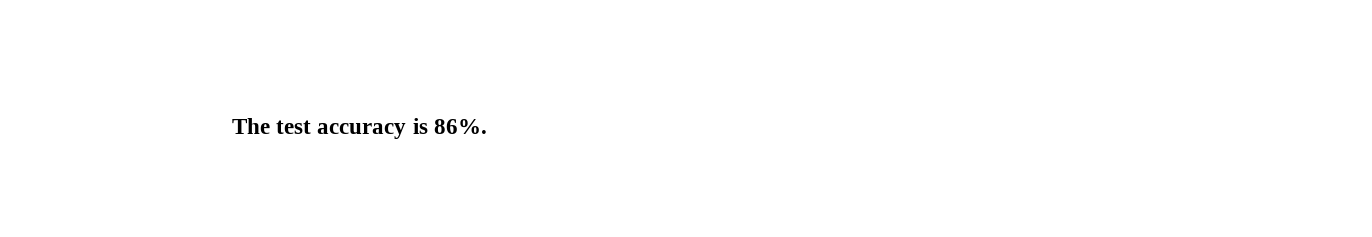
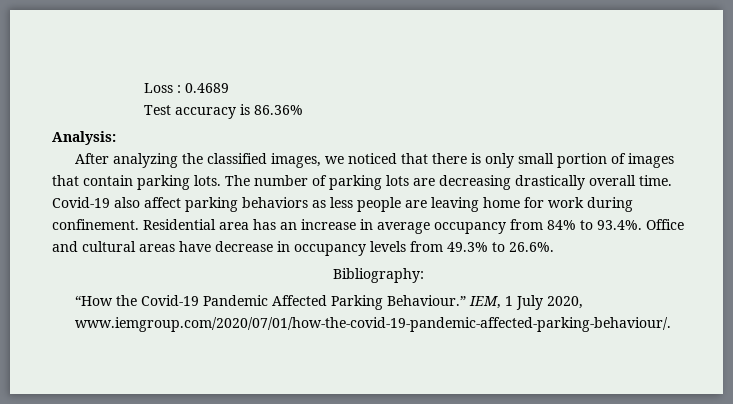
[232,118,487,139] The test accuracy is 86%. -> [143,83,229,93] [143,104,303,119] [52,131,116,145] [75,153,675,168] [52,175,672,190] [52,197,633,212] [52,219,684,234] [52,241,554,256] [332,268,424,283] [74,295,583,310] [74,317,671,332] Loss : 0.4689 // Test accuracy is 86.36% // Analysis: // After analyzing the classified images, we noticed that there is only small portion of images that contain parking lots. The number of parking lots are decreasing drastically overall time. Covid-19 also affect parking behaviors as less people are leaving home for work during confinement. Residential area has an increase in average occupancy from 84% to 93.4%. Office and cultural areas have decrease in occupancy levels from 49.3% to 26.6%. // Bibliography: // “How the Covid-19 Pandemic Affected Parking Behaviour.” IEM, 1 July 2020, www.iemgroup.com/2020/07/01/how-the-covid-19-pandemic-affected-parking-behaviour/.

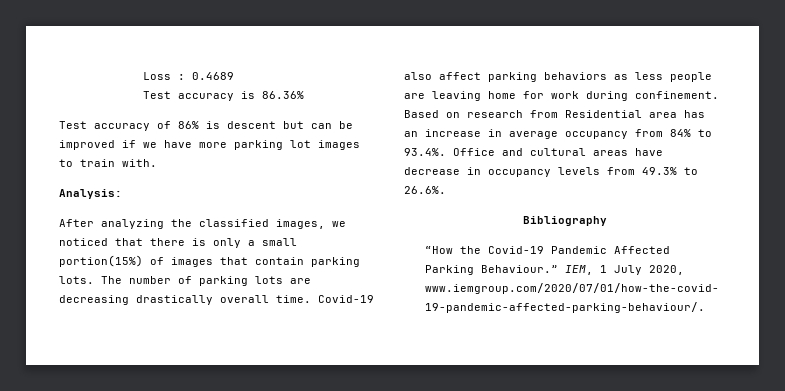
(303, 110) none -> [59,121,353,131] [59,140,360,150] [59,159,157,167] // Test accuracy of 86% is descent but can be improved if we have more parking lot images to train with.
[518,153,608,168] small portion -> [248,238,297,246] [59,255,143,267] a small portion(15%)
(139, 224) none -> [404,110,558,118] Based on research from
[332,268,424,283] Bibliography: -> [522,216,607,226] Bibliography

